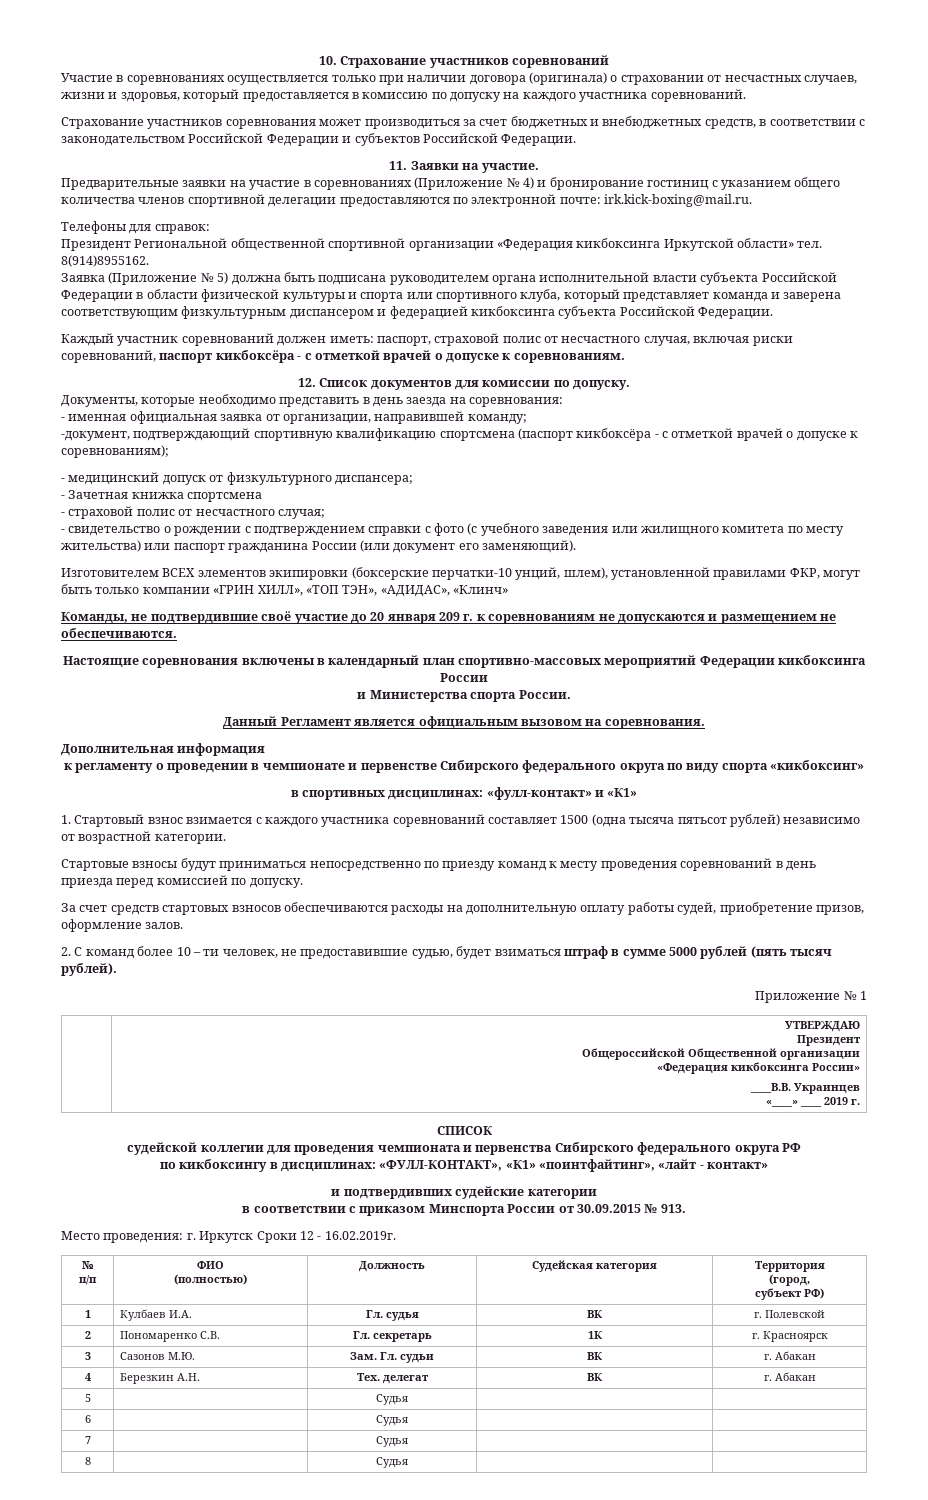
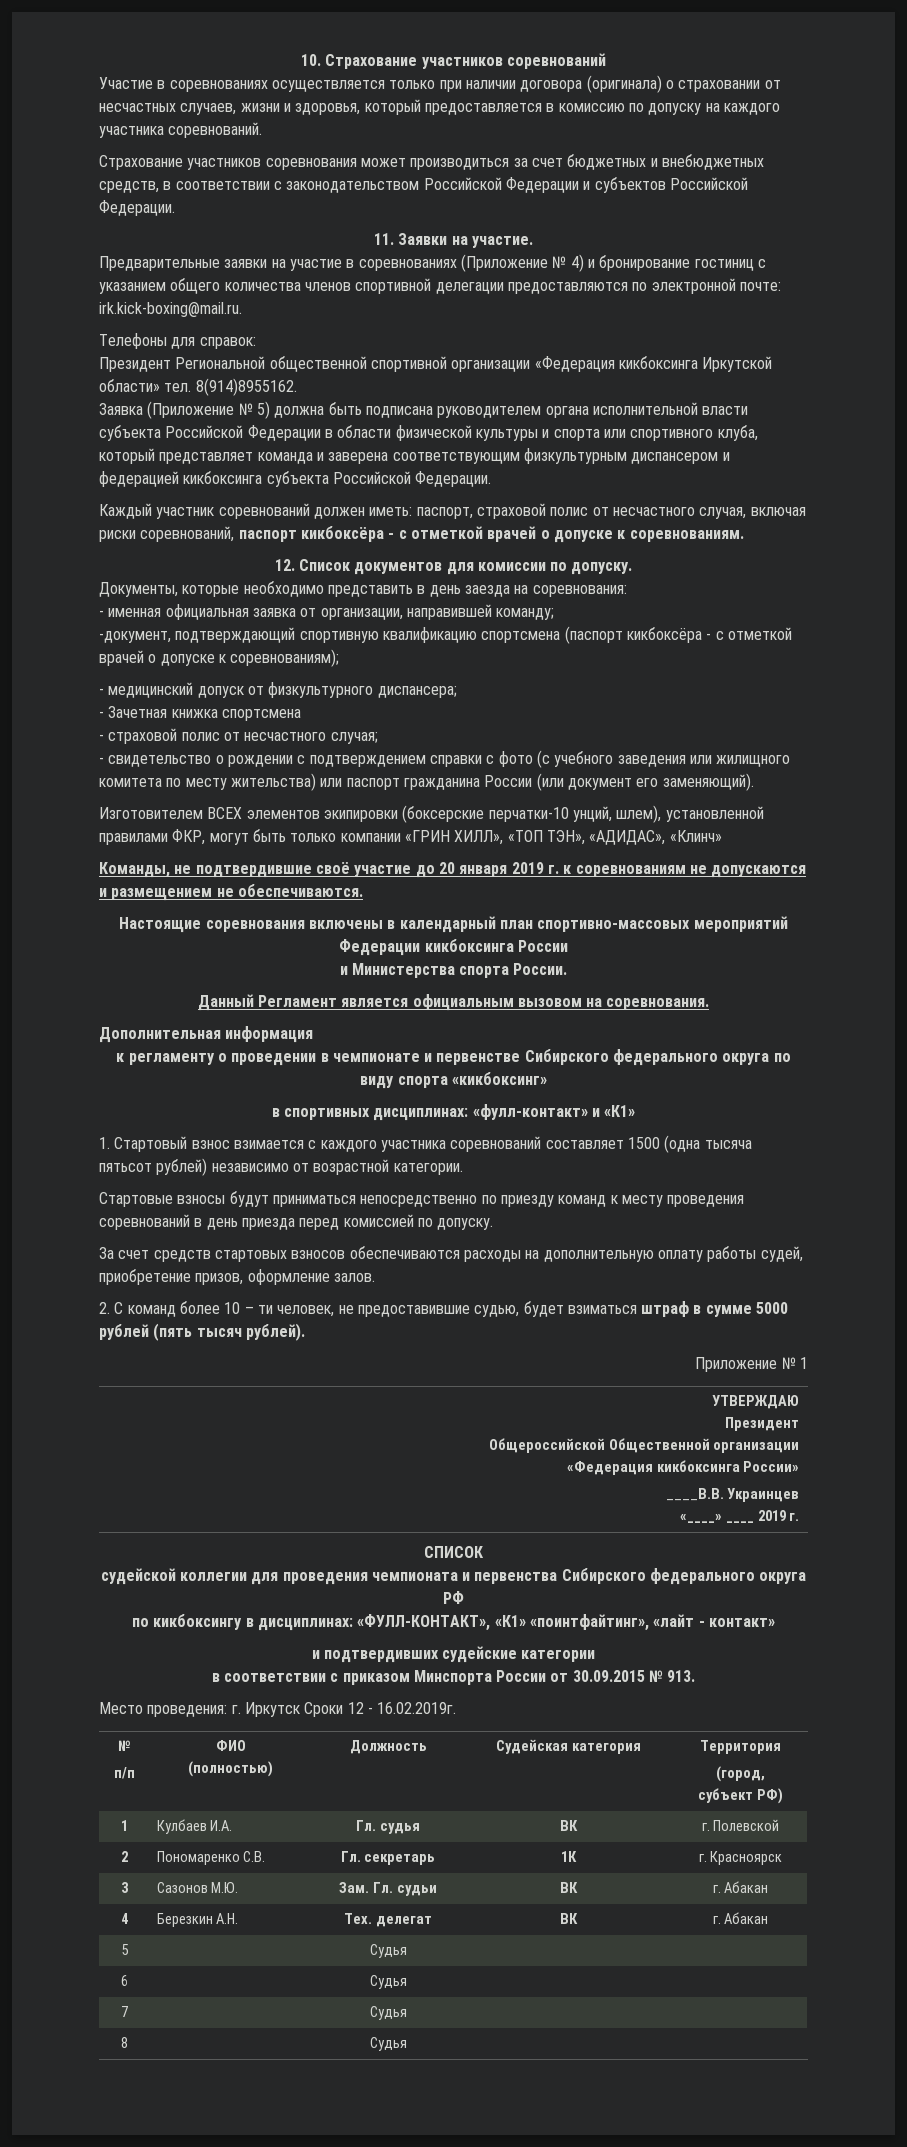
[439,612,460,621] 209 -> [511,862,544,874] 2019

